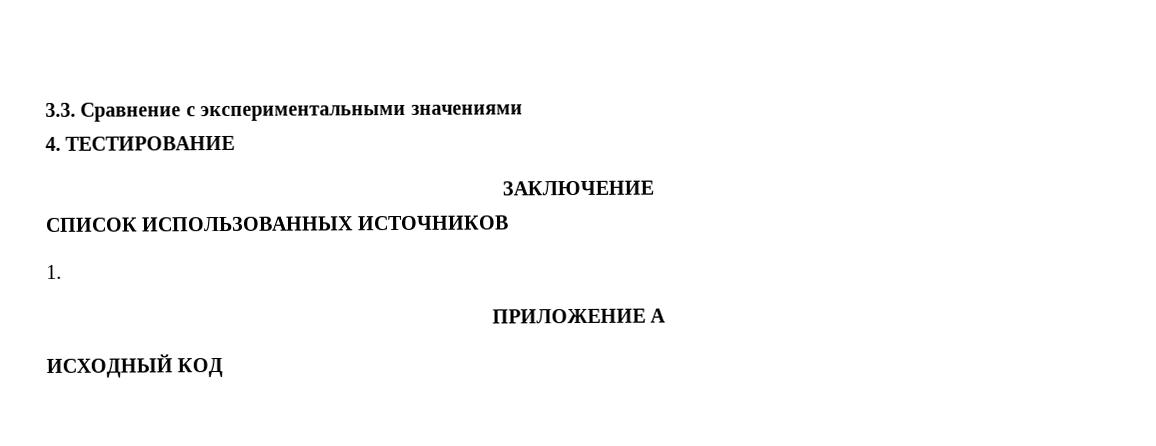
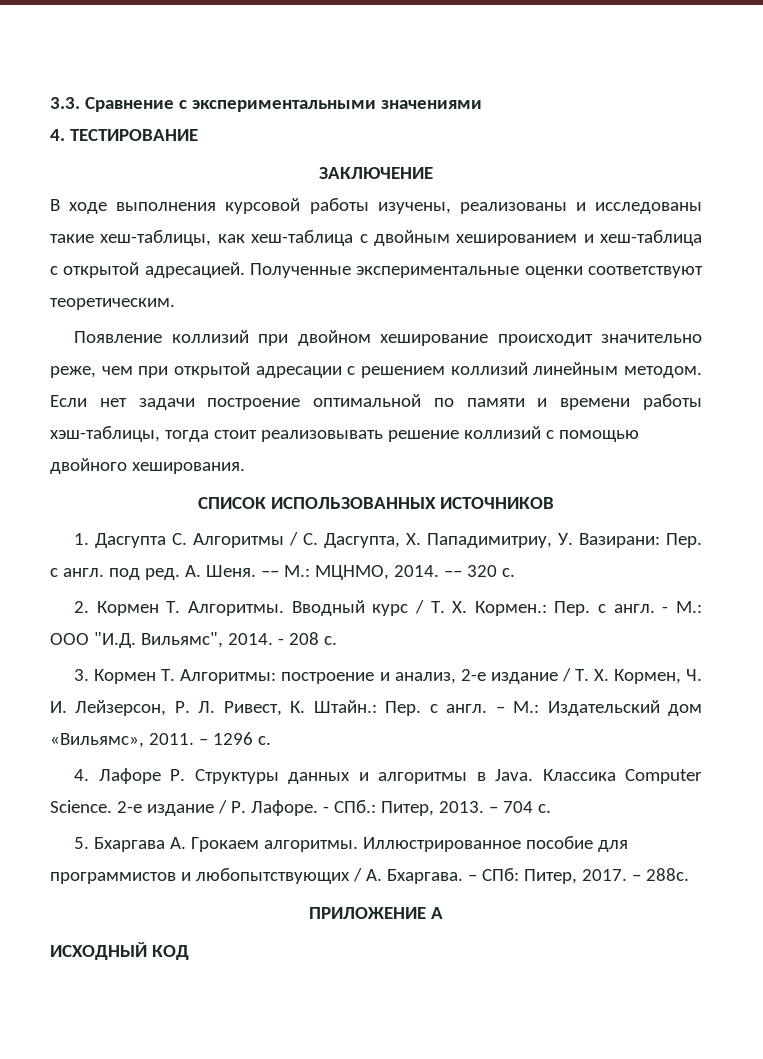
[45,215,509,232] [46,264,62,279] СПИСОК ИСПОЛЬЗОВАННЫХ ИСТОЧНИКОВ // 1. -> [50,198,702,214] [50,230,702,246] [50,262,703,278] [50,298,175,310] [74,330,702,346] [50,362,702,378] [50,394,702,410] [50,426,639,442] [50,458,245,474] [198,497,554,509] [74,532,702,548] [50,565,515,580] [74,600,702,616] [50,632,337,648] [74,668,703,684] [50,700,702,716] [50,732,271,748] [74,768,703,784] [50,800,551,816] [74,836,629,852] [50,868,689,884] В ходе выполнения курсовой работы изучены, реализованы и исследованы такие хеш-таблицы, как хеш-таблица с двойным хешированием и хеш-таблица с открытой адресацией. Полученные экспериментальные оценки соответствуют теоретическим. // Появление коллизий при двойном хеширование происходит значительно реже, чем при открытой адресации с решением коллизий линейным методом. Если нет задачи построение оптимальной по памяти и времени работы хэш-таблицы, тогда стоит реализовывать решение коллизий с помощью двойного хеширования. // СПИСОК ИСПОЛЬЗОВАННЫХ ИСТОЧНИКОВ // 1. Дасгупта С. Алгоритмы / С. Дасгупта, Х. Пападимитриу, У. Вазирани: Пер. с англ. под ред. А. Шеня. –– М.: МЦНМО, 2014. –– 320 с. // 2. Кормен Т. Алгоритмы. Вводный курс / Т. Х. Кормен.: Пер. с англ. - М.: ООО "И.Д. Вильямс", 2014. - 208 с. // 3. Кормен Т. Алгоритмы: построение и анализ, 2-е издание / Т. Х. Кормен, Ч. И. Лейзерсон, Р. Л. Ривест, К. Штайн.: Пер. с англ. – М.: Издательский дом «Вильямс», 2011. – 1296 с. // 4. Лафоре Р. Структуры данных и алгоритмы в Java. Классика Computer Science. 2-е издание / Р. Лафоре. - СПб.: Питер, 2013. – 704 с. // 5. Бхаргава А. Грокаем алгоритмы. Иллюстрированное пособие для программистов и любопытствующих / А. Бхаргава. – СПб: Питер, 2017. – 288с.

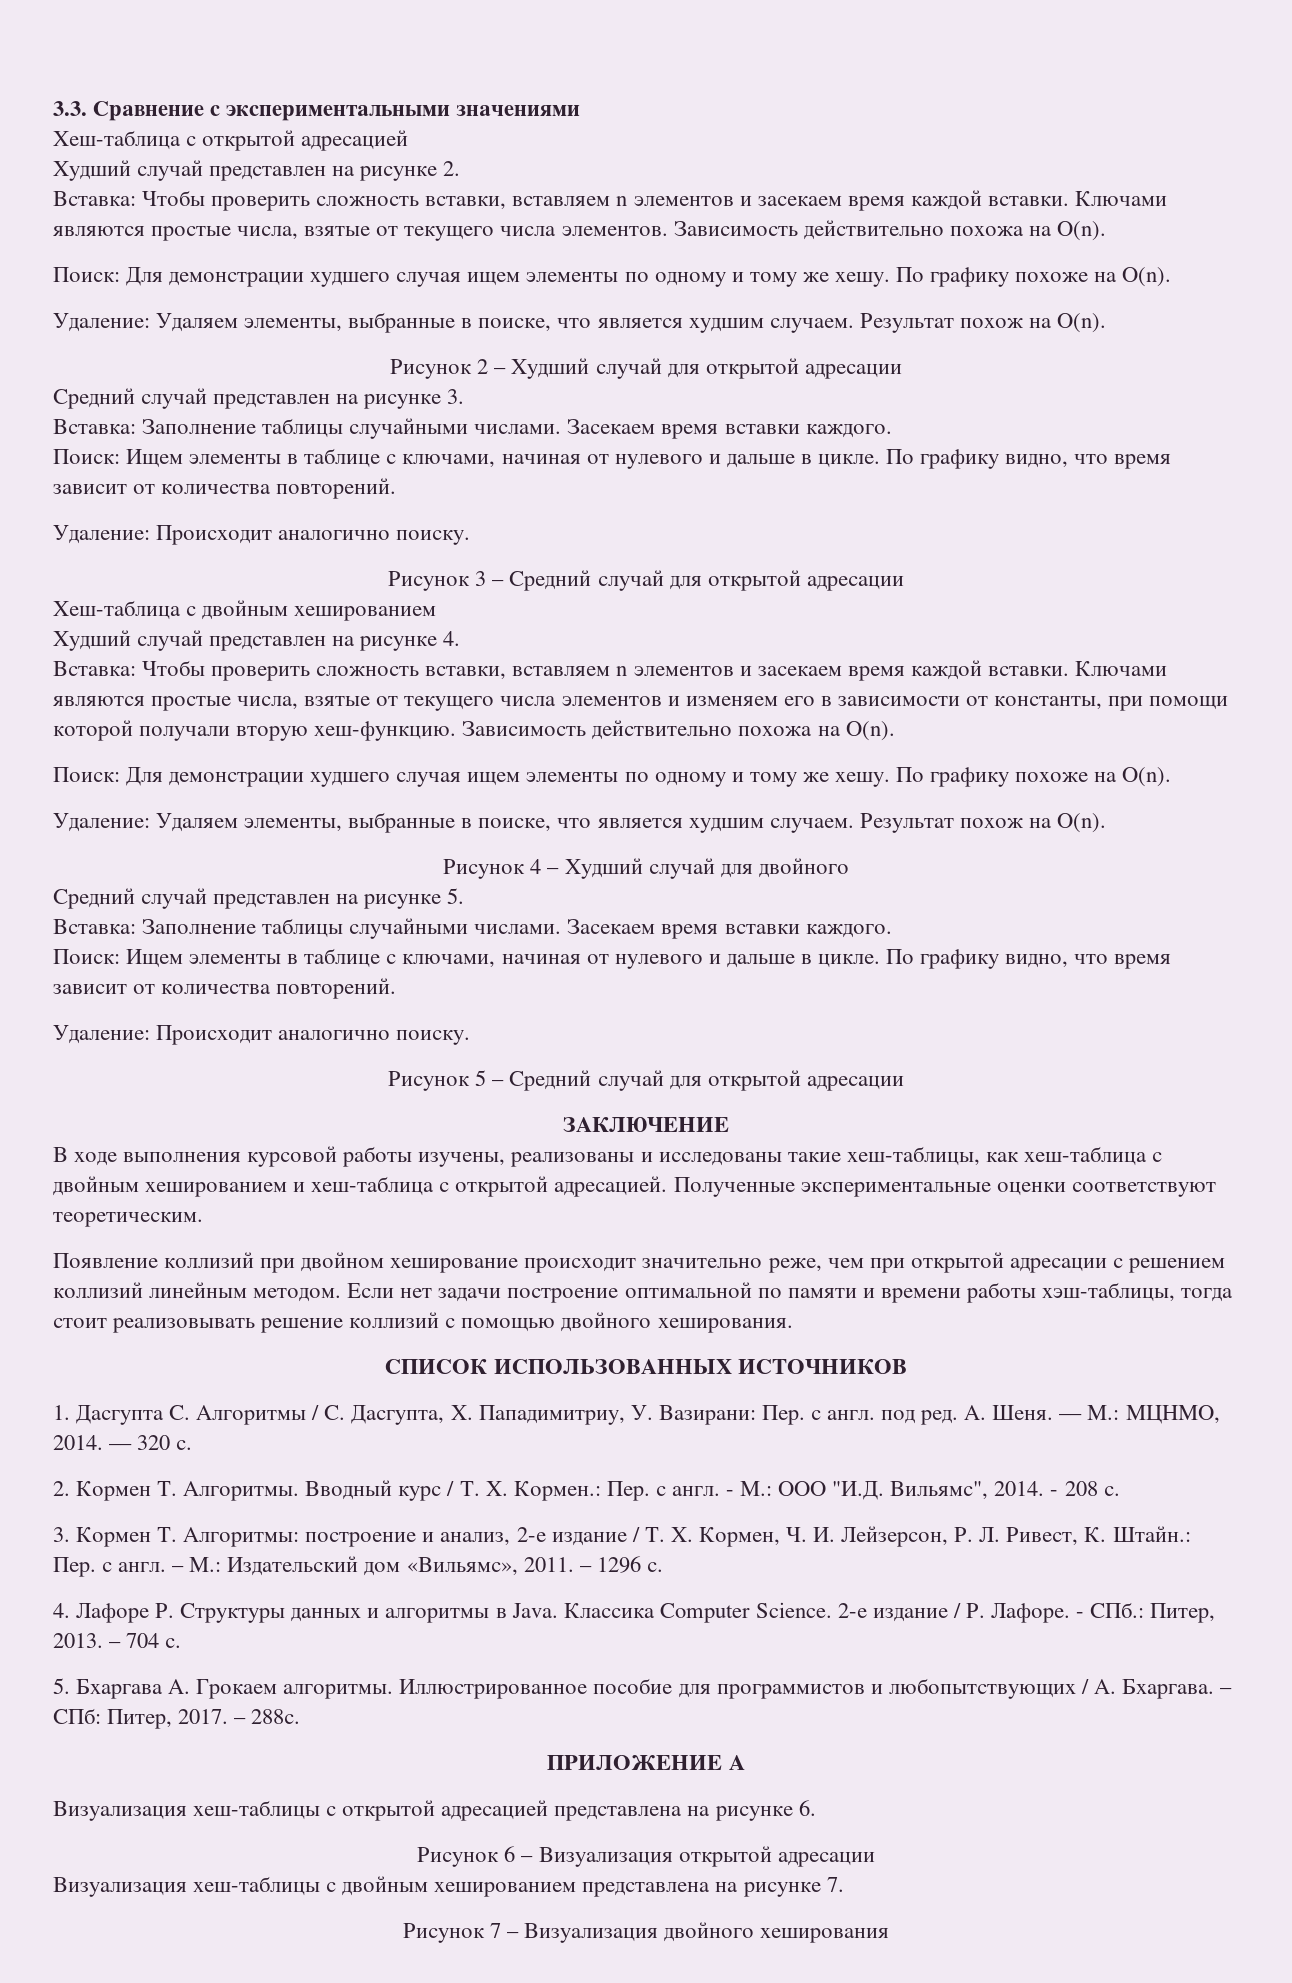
[50,129,198,141] 4. ТЕСТИРОВАНИЕ -> [53,130,409,151] [53,160,461,181] [53,190,1167,211] [53,220,1106,241] [53,267,1172,287] [53,312,1106,333] [390,358,902,379] [53,388,465,409] [53,418,892,439] [53,448,1172,469] [53,478,397,499] [53,525,471,545] [388,570,904,591] [53,600,437,621] [53,630,461,651] [53,660,1167,681] [53,696,1229,711] [53,720,895,741] [53,767,1172,787] [53,812,1106,833] [443,858,849,879] [53,888,465,909] [53,918,892,939] [53,948,1172,969] [53,978,397,999] [53,1025,471,1045] [388,1070,904,1091] Хеш-таблица с открытой адресацией // Худший случай представлен на рисунке 2. // Вставка: Чтобы проверить сложность вставки, вставляем n элементов и засекаем время каждой вставки. Ключами являются простые числа, взятые от текущего числа элементов. Зависимость действительно похожа на O(n). // Поиск: Для демонстрации худшего случая ищем элементы по одному и тому же хешу. По графику похоже на O(n). // Удаление: Удаляем элементы, выбранные в поиске, что является худшим случаем. Результат похож на O(n). // Рисунок 2 – Худший случай для открытой адресации // Средний случай представлен на рисунке 3. // Вставка: Заполнение таблицы случайными числами. Засекаем время вставки каждого. // Поиск: Ищем элементы в таблице с ключами, начиная от нулевого и дальше в цикле. По графику видно, что время зависит от количества повторений. // Удаление: Происходит аналогично поиску. // Рисунок 3 – Средний случай для открытой адресации // Хеш-таблица с двойным хешированием // Худший случай представлен на рисунке 4. // Вставка: Чтобы проверить сложность вставки, вставляем n элементов и засекаем время каждой вставки. Ключами являются простые числа, взятые от текущего числа элементов и изменяем его в зависимости от константы, при помощи которой получали вторую хеш-функцию. Зависимость действительно похожа на O(n). // Поиск: Для демонстрации худшего случая ищем элементы по одному и тому же хешу. По графику похоже на O(n). // Удаление: Удаляем элементы, выбранные в поиске, что является худшим случаем. Результат похож на O(n). // Рисунок 4 – Худший случай для двойного // Средний случай представлен на рисунке 5. // Вставка: Заполнение таблицы случайными числами. Засекаем время вставки каждого. // Поиск: Ищем элементы в таблице с ключами, начиная от нулевого и дальше в цикле. По графику видно, что время зависит от количества повторений. // Удаление: Происходит аналогично поиску. // Рисунок 5 – Средний случай для открытой адресации
[50,942,189,960] ИСХОДНЫЙ КОД -> [53,1800,816,1821] [417,1846,875,1867] [53,1876,844,1897] [402,1922,890,1943] Визуализация хеш-таблицы с открытой адресацией представлена на рисунке 6. // Рисунок 6 – Визуализация открытой адресации // Визуализация хеш-таблицы с двойным хешированием представлена на рисунке 7. // Рисунок 7 – Визуализация двойного хеширования

